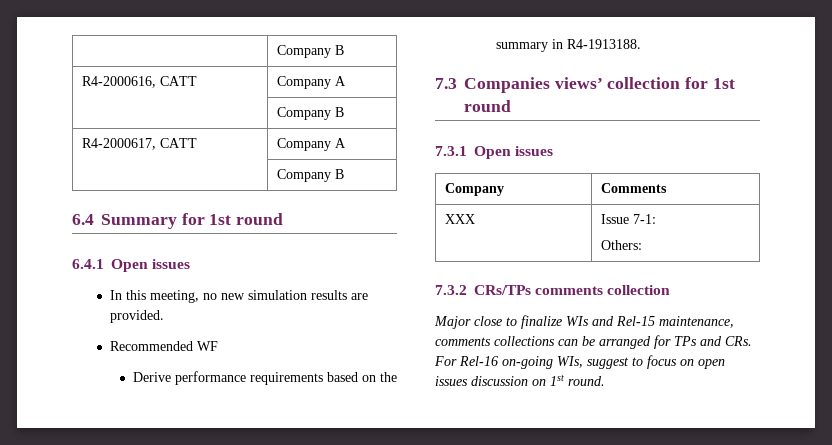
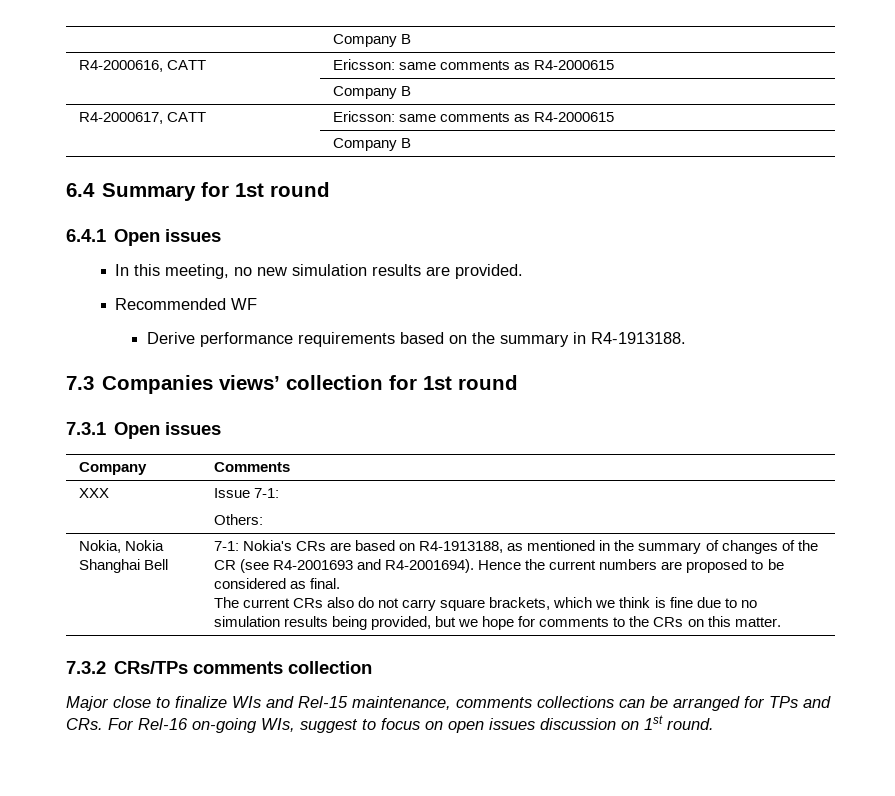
[276,76,346,89] Company A -> [332,59,615,70] Ericsson: same comments as R4-2000615
[276,138,346,151] Company A -> [332,111,615,122] Ericsson: same comments as R4-2000615
(642, 245) none -> [78,540,164,553] [78,559,168,573] [213,540,818,554] [213,559,784,573] [213,578,341,589] [213,597,757,611] [213,616,781,630] // Nokia, Nokia Shanghai Bell | 7-1: Nokia's CRs are based on R4-1913188, as mentioned in the summary of changes of the CR (see R4-2001693 and R4-2001694). Hence the current numbers are proposed to be considered as final. // The current CRs also do not carry square brackets, which we think is fine due to no simulation results being provided, but we hope for comments to the CRs on this matter.

